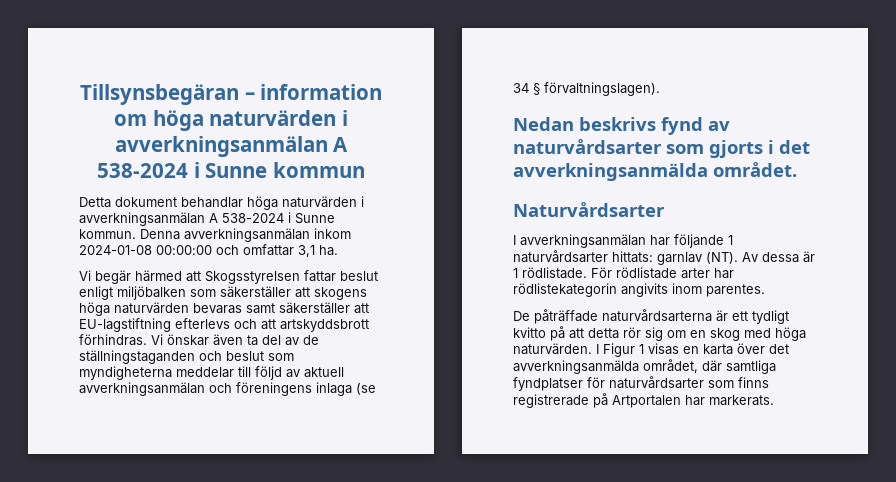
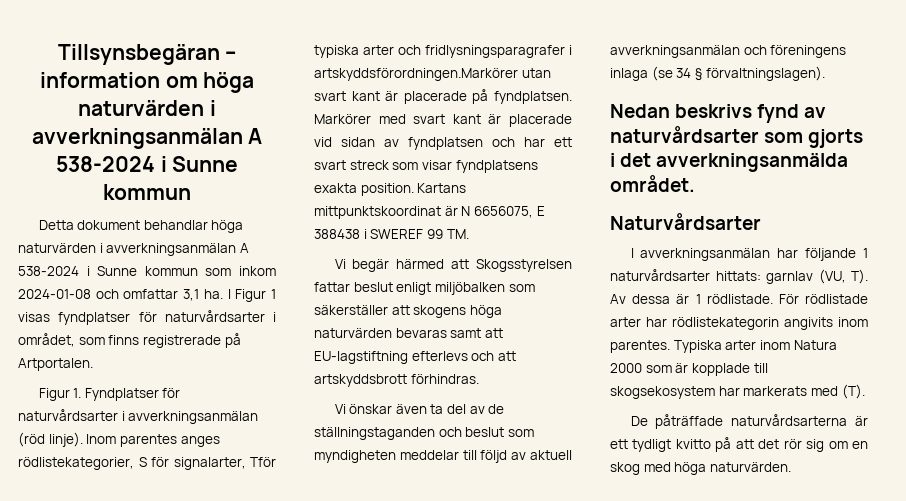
[79,228,310,242] kommun. Denna avverkningsanmälan -> [144,266,232,276] kommun som
[156,245,212,255] 00:00:00 -> (91, 294) none
(338, 250) none -> [227,289,276,302] [18,310,276,325] [18,333,241,348] [18,358,93,371] [38,388,181,401] [18,409,259,424] [18,432,220,447] [18,457,276,470] [314,45,572,58] [314,68,551,81] [314,89,572,104] [314,114,572,127] [314,137,572,150] [314,160,538,173] [314,183,467,196] [314,206,545,219] [314,229,469,239] I Figur 1 visas fyndplatser för naturvårdsarter i området, som finns registrerade på Artportalen. // Figur 1. Fyndplatser för naturvårdsarter i avverkningsanmälan (röd linje). Inom parentes anges rödlistekategorier, S för signalarter, Tför typiska arter och fridlysningsparagrafer i artskyddsförordningen.Markörer utan svart kant är placerade på fyndplatsen. Markörer med svart kant är placerade vid sidan av fyndplatsen och har ett svart streck som visar fyndplatsens exakta position. Kartans mittpunktskoordinat är N 6656075, E 388438 i SWEREF 99 TM.
[279,302,350,314] säkerställer -> (482, 333) none
(147, 340) none -> (479, 379) //
[79,366,172,380] myndigheterna -> [314,450,396,463] myndigheten
[706,252,738,264] (NT). -> [818,269,868,284] (VU, T).
(765, 290) none -> [673,340,837,353] [610,363,768,376] [610,384,865,399] Typiska arter inom Natura 2000 som är kopplade till skogsekosystem har markerats med (T).
[588,328,619,339] detta -> [758,439,780,449] det
[596,343,789,357] [513,359,776,374] [513,376,769,391] [513,393,774,408] I Figur 1 visas en karta över det avverkningsanmälda området, där samtliga fyndplatser för naturvårdsarter som finns registrerade på Artportalen har markerats. -> (791, 467) none

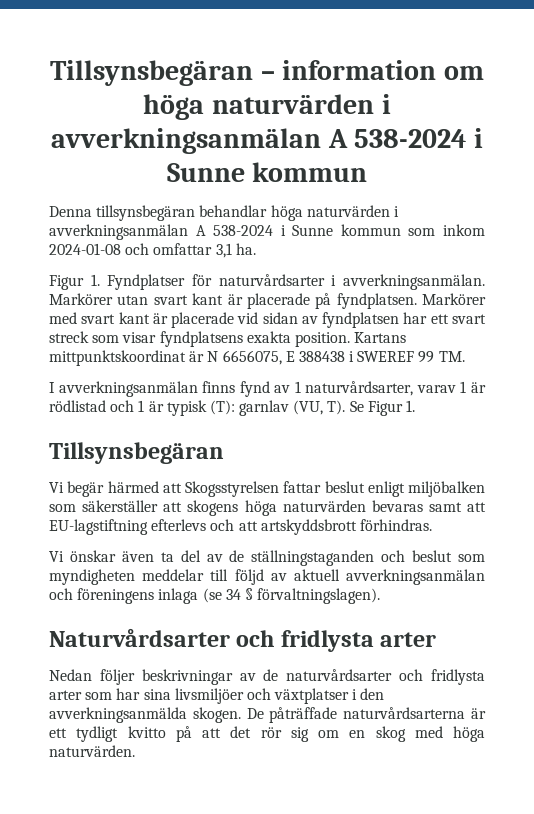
[38,220,141,230] Detta dokument -> [49,205,196,221] Denna tillsynsbegäran
[227,289,276,302] [18,310,276,325] [18,333,241,348] [18,358,93,371] I Figur 1 visas fyndplatser för naturvårdsarter i området, som finns registrerade på Artportalen. -> (256, 249) none
[128,411,259,424] [18,432,220,447] [18,457,276,470] [314,45,572,58] [314,68,518,81] avverkningsanmälan (röd linje). Inom parentes anges rödlistekategorier, S för signalarter, Tför typiska arter och fridlysningsparagrafer i artskyddsförordningen.Markörer -> [343,274,485,290] [49,293,113,305] avverkningsanmälan. Markörer
[492,137,515,147] och -> (400, 320) none
(469, 234) none -> [49,381,486,397] [49,400,416,416] [49,442,224,464] // I avverkningsanmälan finns fynd av 1 naturvårdsarter, varav 1 är rödlistad och 1 är typisk (T): garnlav (VU, T). Se Figur 1. // Tillsynsbegäran
[610,104,827,123] [610,126,864,148] [610,153,849,172] [610,175,695,192] [610,213,761,230] [630,248,868,261] [610,269,868,284] [610,294,868,304] [610,317,868,330] [610,340,837,353] [610,363,768,376] [610,384,865,399] Nedan beskrivs fynd av naturvårdsarter som gjorts i det avverkningsanmälda området. // Naturvårdsarter // I avverkningsanmälan har följande 1 naturvårdsarter hittats: garnlav (VU, T). Av dessa är 1 rödlistade. För rödlistade arter har rödlistekategorin angivits inom parentes. Typiska arter inom Natura 2000 som är kopplade till skogsekosystem har markerats med (T). // -> [49,628,437,652] [49,669,485,685] [49,688,385,704] [49,707,241,723] Naturvårdsarter och fridlysta arter // Nedan följer beskrivningar av de naturvårdsarter och fridlysta arter som har sina livsmiljöer och växtplatser i den avverkningsanmälda skogen.

